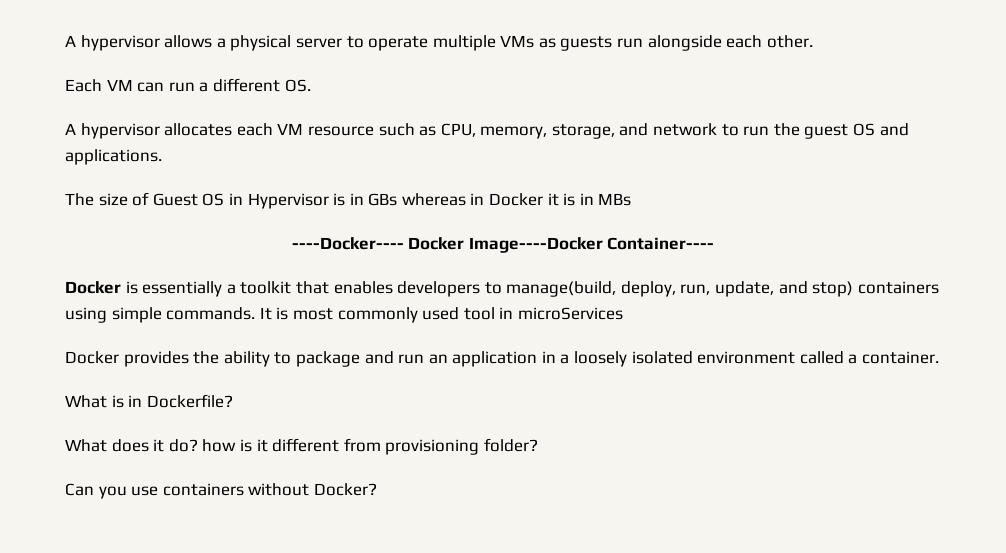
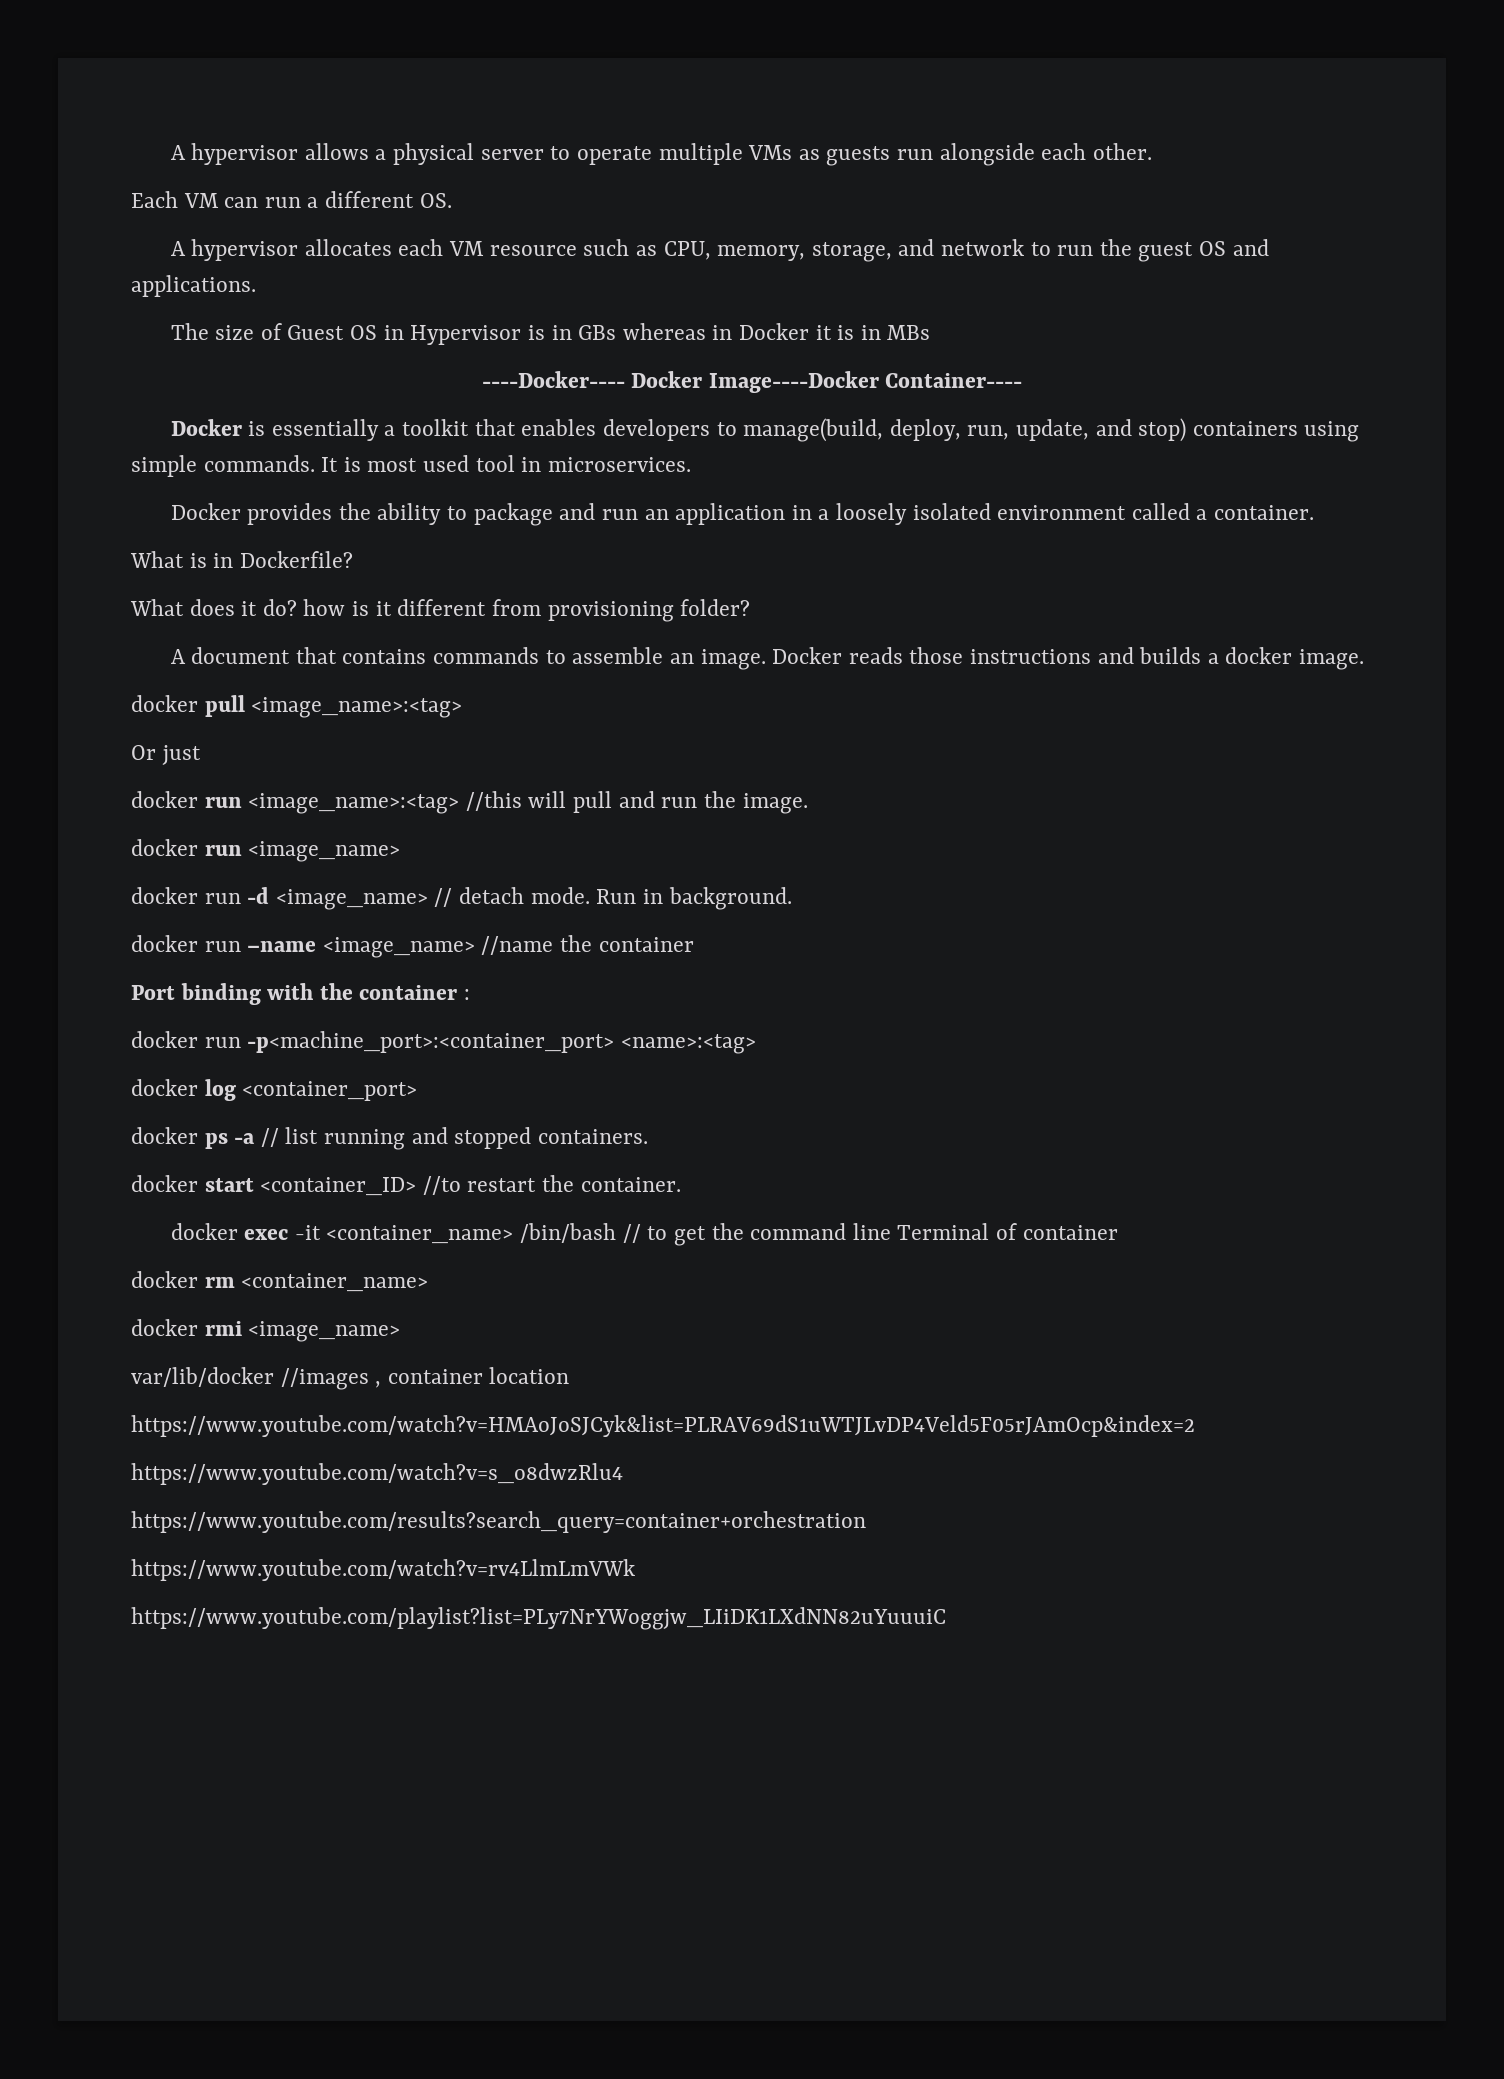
[337,307,418,323] commonly -> (418, 465) none
[517,307,623,320] microServices -> [547,457,691,472] microservices.
[65,483,377,499] Can you use containers without Docker? -> [170,647,1365,670] [131,695,463,718] [131,745,201,765] [131,791,808,814] [131,839,401,862] [131,887,792,910] [131,935,694,958] [131,983,471,1005] [131,1031,756,1054] [131,1079,418,1101] [131,1127,648,1150] [131,1175,681,1196] [170,1223,1118,1246] [131,1271,429,1292] [131,1319,401,1342] [131,1367,570,1390] [131,1415,1195,1437] [131,1463,623,1485] [131,1511,866,1533] [131,1559,635,1581] [131,1607,946,1630] A document that contains commands to assemble an image. Docker reads those instructions and builds a docker image. // docker pull <image_name>:<tag> // Or just // docker run <image_name>:<tag> //this will pull and run the image. // docker run <image_name> // docker run -d <image_name> // detach mode. Run in background. // docker run –name <image_name> //name the container // Port binding with the container : // docker run -p<machine_port>:<container_port> <name>:<tag> // docker log <container_port> // docker ps -a // list running and stopped containers. // docker start <container_ID> //to restart the container. // docker exec -it <container_name> /bin/bash // to get the command line Terminal of container // docker rm <container_name> // docker rmi <image_name> // var/lib/docker //images , container location // https://www.youtube.com/watch?v=HMAoJoSJCyk&list=PLRAV69dS1uWTJLvDP4Veld5F05rJAmOcp&index=2 // https://www.youtube.com/watch?v=s_o8dwzRlu4 // https://www.youtube.com/results?search_query=container+orchestration // https://www.youtube.com/watch?v=rv4LlmLmVWk // https://www.youtube.com/playlist?list=PLy7NrYWoggjw_LIiDK1LXdNN82uYuuuiC

